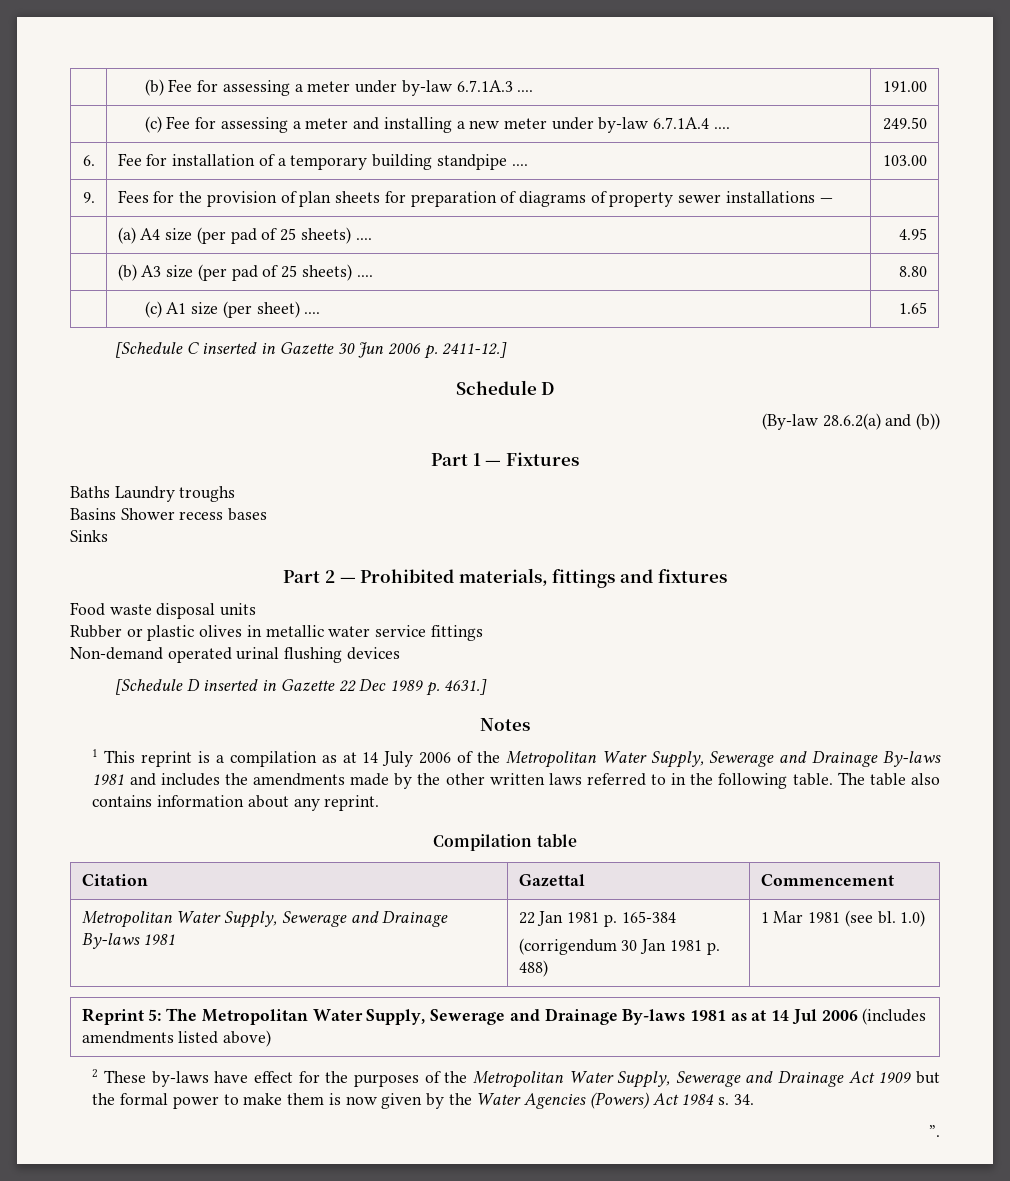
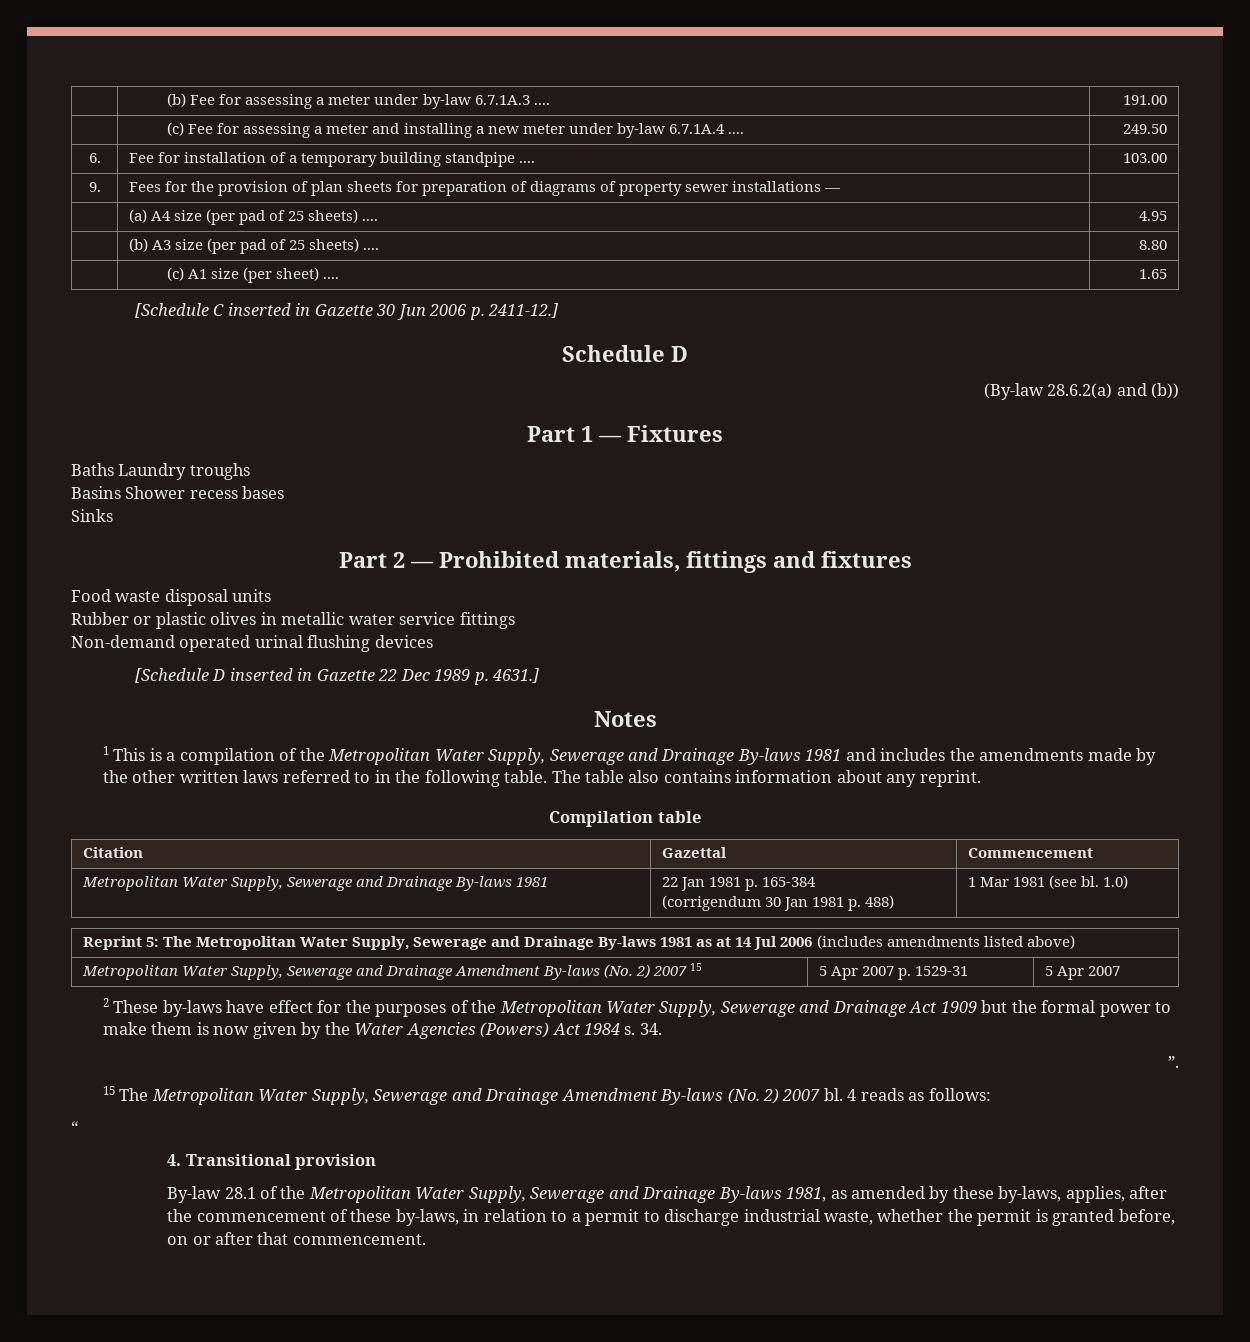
[141,751,193,767] reprint -> (146, 754) none
[321,751,452,767] as at 14 July 2006 -> (275, 756) none
(272, 1038) none -> [81,963,703,980] [818,966,968,980] [1044,966,1120,980] // Metropolitan Water Supply, Sewerage and Drainage Amendment By-laws (No. 2) 2007 15 | 5 Apr 2007 p. 1529-31 | 5 Apr 2007
(940, 1131) none -> [103,1086,991,1105] [71,1121,78,1133] [167,1154,376,1170] [167,1186,1168,1203] [167,1209,1175,1226] [167,1232,426,1245] // 15 The Metropolitan Water Supply, Sewerage and Drainage Amendment By-laws (No. 2) 2007 bl. 4 reads as follows: // “ // 4. Transitional provision // By-law 28.1 of the Metropolitan Water Supply, Sewerage and Drainage By-laws 1981, as amended by these by-laws, applies, after the commencement of these by-laws, in relation to a permit to discharge industrial waste, whether the permit is granted before, on or after that commencement.

